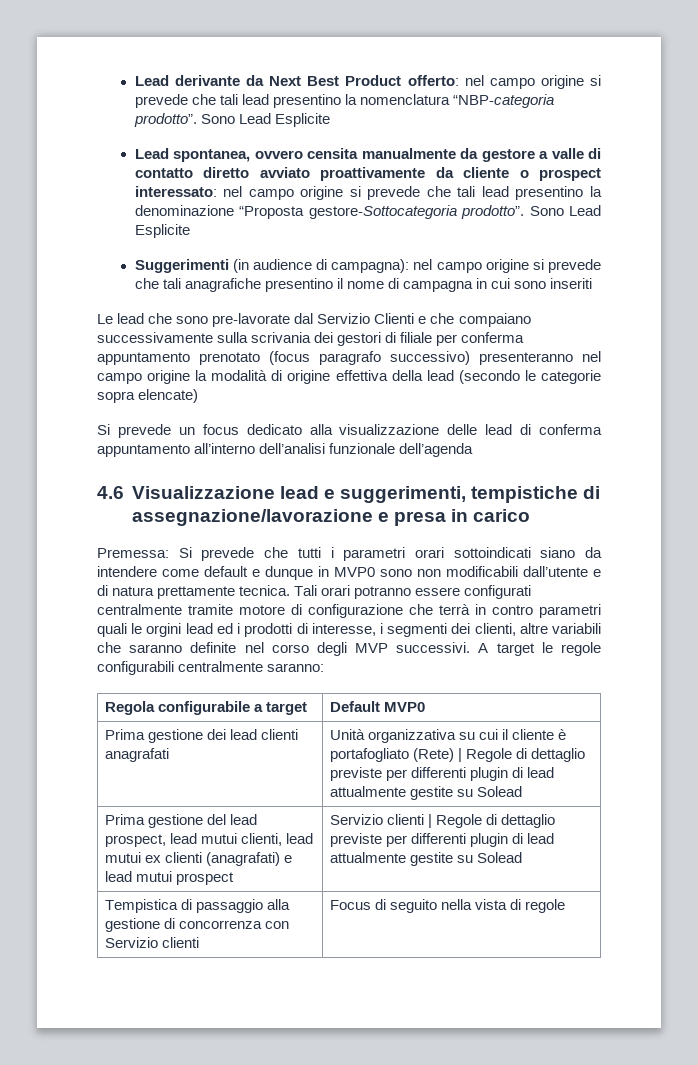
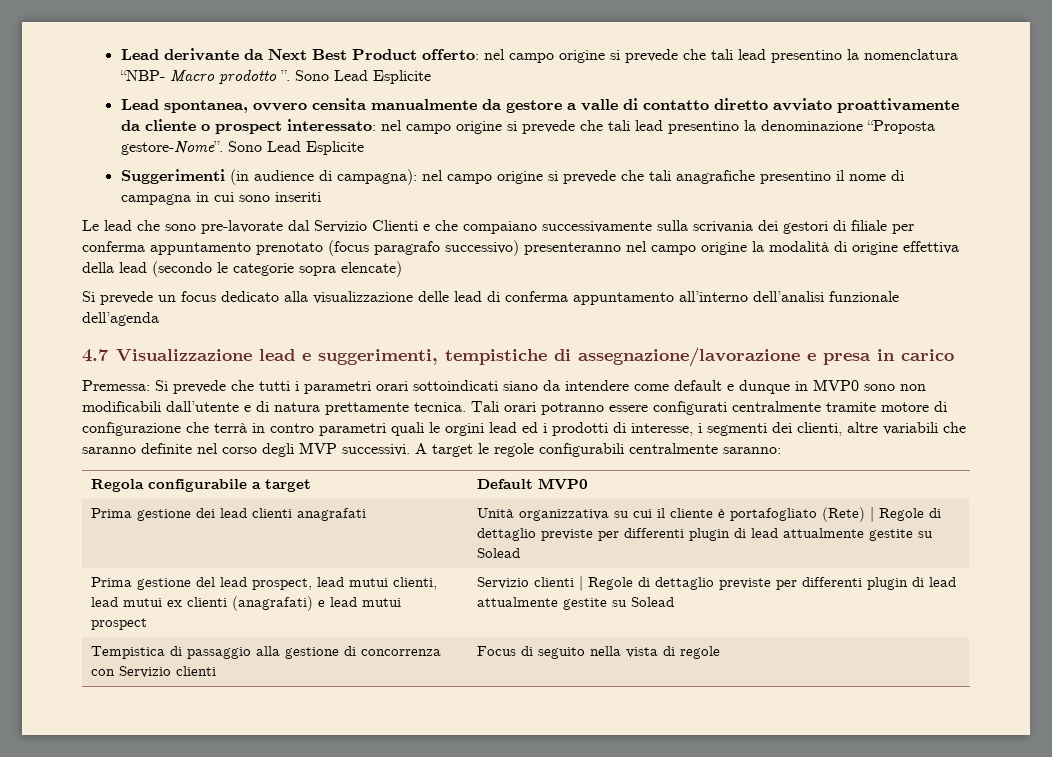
[453,94,555,108] [133,113,197,127] “NBP-categoria prodotto”. -> [119,70,290,84] “NBP- Macro prodotto ”.
[308,205,525,219] gestore-Sottocategoria prodotto”. -> [120,141,223,155] gestore-Nome”.
[97,486,124,499] 4.6 -> [82,349,109,362] 4.7

